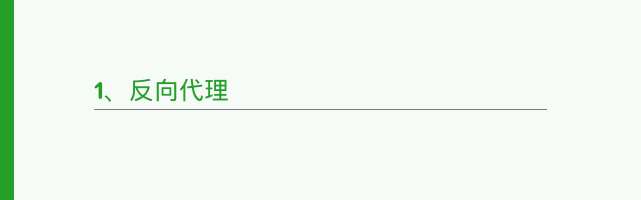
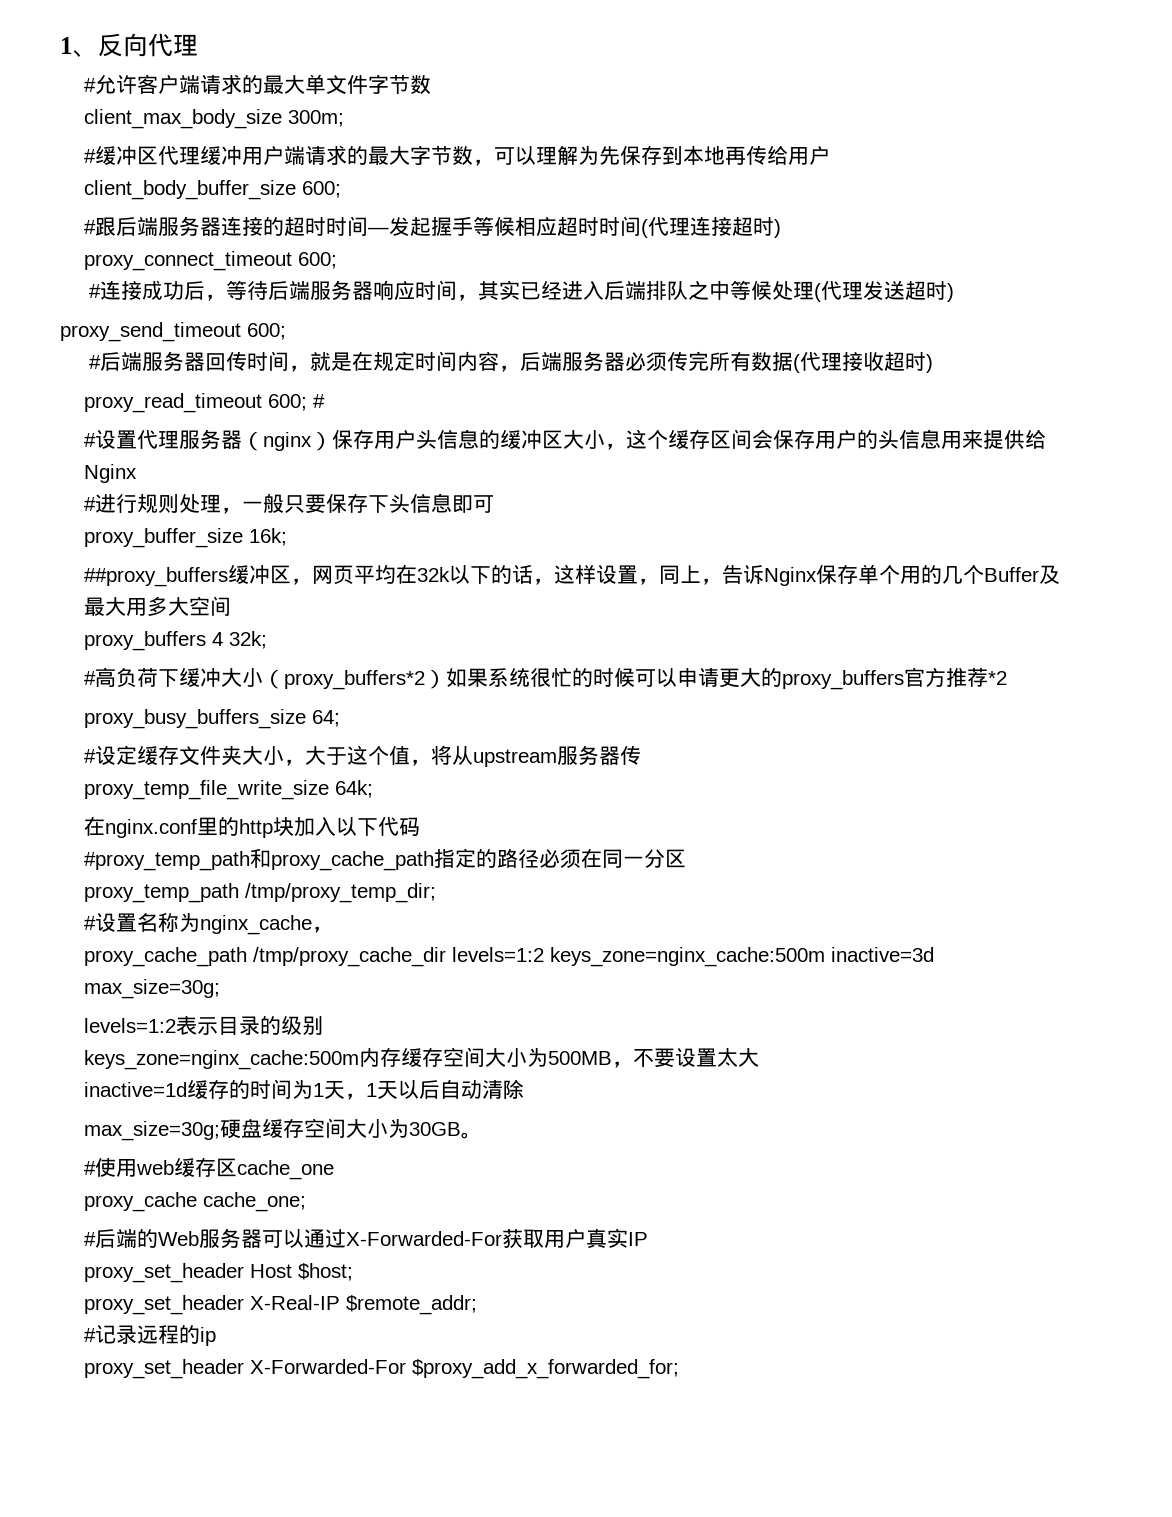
(229, 90) none -> [84,74,432,95] [84,109,345,129] [84,145,831,166] [84,180,342,200] [84,216,782,238] [84,251,338,271] [89,280,955,302] [60,322,286,342] [89,351,934,373] [84,393,326,413] [84,429,1047,451] [84,464,138,483] [84,493,495,514] [84,528,288,548] [84,564,1061,587] [84,596,232,616] [84,631,268,651] [84,667,1008,690] [84,709,341,729] [84,745,642,767] [84,780,374,800] [84,816,421,838] [84,848,687,871] [84,883,437,903] [84,912,334,935] [84,947,935,967] [84,979,221,999] [84,1016,324,1035] [84,1047,760,1070] [84,1079,525,1100] [84,1118,483,1141] [84,1157,335,1180] [84,1192,307,1212] [84,1228,649,1249] [84,1263,354,1283] [84,1295,478,1315] [84,1325,217,1346] [84,1359,680,1379] // #允许客户端请求的最大单文件字节数 // client_max_body_size 300m; // #缓冲区代理缓冲用户端请求的最大字节数，可以理解为先保存到本地再传给用户 // client_body_buffer_size 600; // #跟后端服务器连接的超时时间—发起握手等候相应超时时间(代理连接超时) // proxy_connect_timeout 600; // #连接成功后，等待后端服务器响应时间，其实已经进入后端排队之中等候处理(代理发送超时) // proxy_send_timeout 600; // #后端服务器回传时间，就是在规定时间内容，后端服务器必须传完所有数据(代理接收超时) // proxy_read_timeout 600; # // #设置代理服务器（nginx）保存用户头信息的缓冲区大小，这个缓存区间会保存用户的头信息用来提供给Nginx // #进行规则处理，一般只要保存下头信息即可 // proxy_buffer_size 16k; // ##proxy_buffers缓冲区，网页平均在32k以下的话，这样设置，同上，告诉Nginx保存单个用的几个Buffer及最大用多大空间 // proxy_buffers 4 32k; // #高负荷下缓冲大小（proxy_buffers*2）如果系统很忙的时候可以申请更大的proxy_buffers官方推荐*2 // proxy_busy_buffers_size 64; // #设定缓存文件夹大小，大于这个值，将从upstream服务器传 // proxy_temp_file_write_size 64k; // 在nginx.conf里的http块加入以下代码 // #proxy_temp_path和proxy_cache_path指定的路径必须在同一分区 // proxy_temp_path /tmp/proxy_temp_dir; // #设置名称为nginx_cache， // proxy_cache_path /tmp/proxy_cache_dir levels=1:2 keys_zone=nginx_cache:500m inactive=3d max_size=30g; // levels=1:2表示目录的级别 // keys_zone=nginx_cache:500m内存缓存空间大小为500MB，不要设置太大 // inactive=1d缓存的时间为1天，1天以后自动清除 // max_size=30g;硬盘缓存空间大小为30GB。 // #使用web缓存区cache_one // proxy_cache cache_one; // #后端的Web服务器可以通过X-Forwarded-For获取用户真实IP // proxy_set_header Host $host; // proxy_set_header X-Real-IP $remote_addr; // #记录远程的ip // proxy_set_header X-Forwarded-For $proxy_add_x_forwarded_for;

